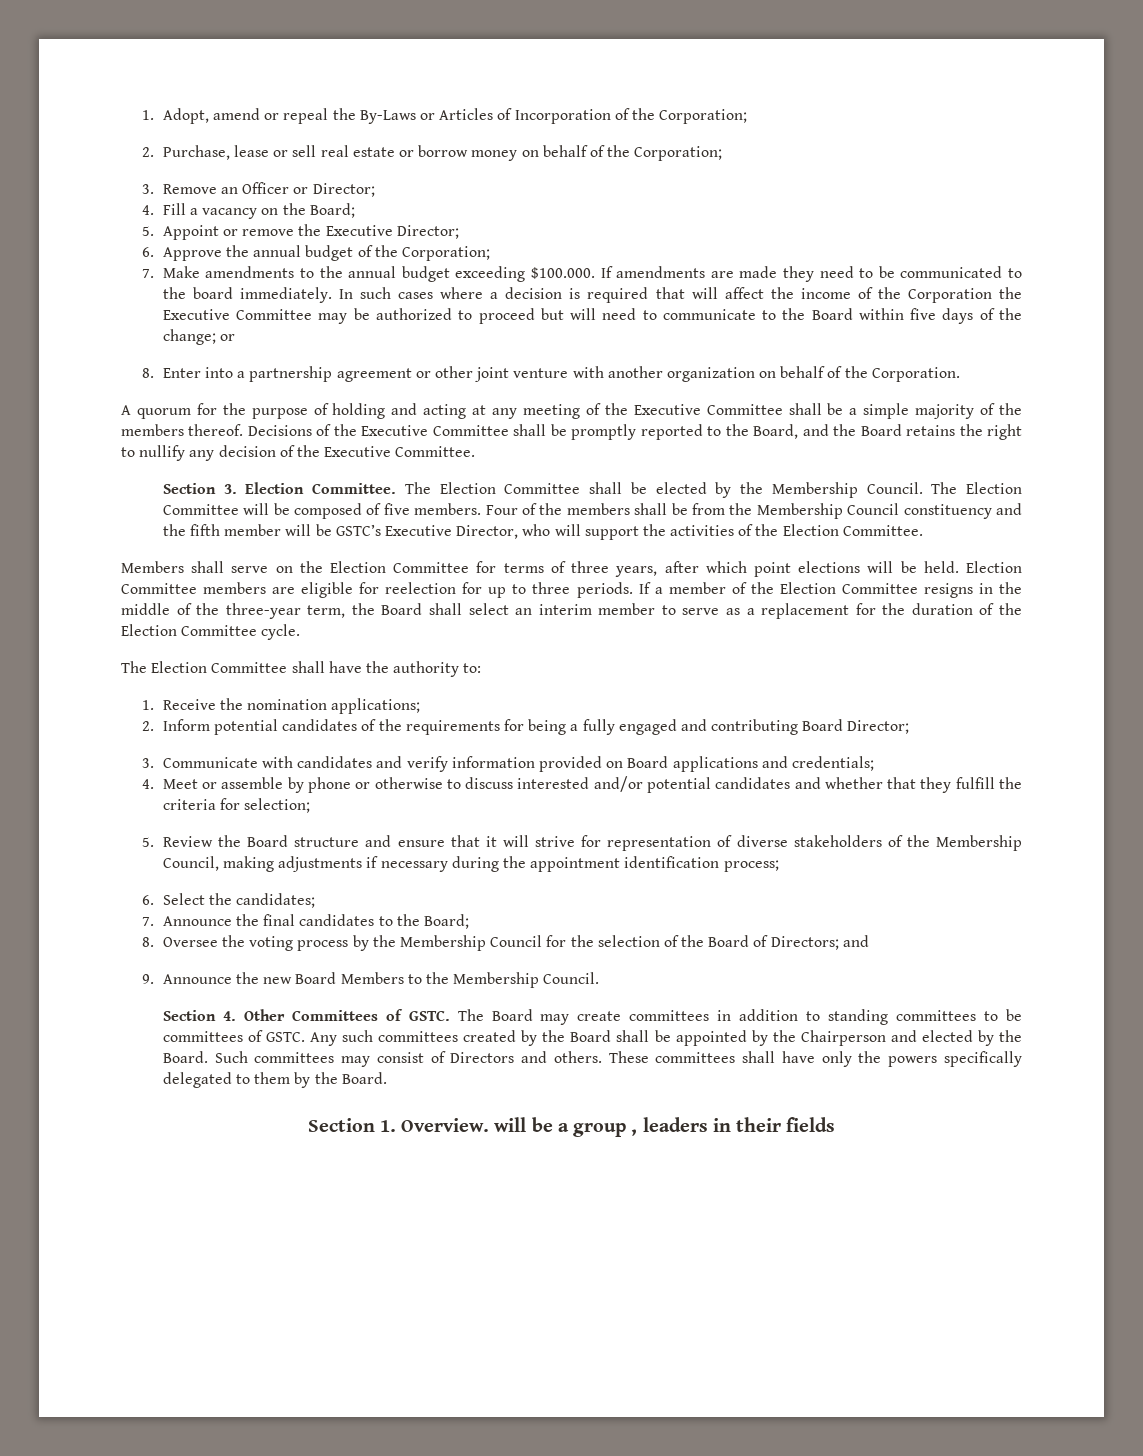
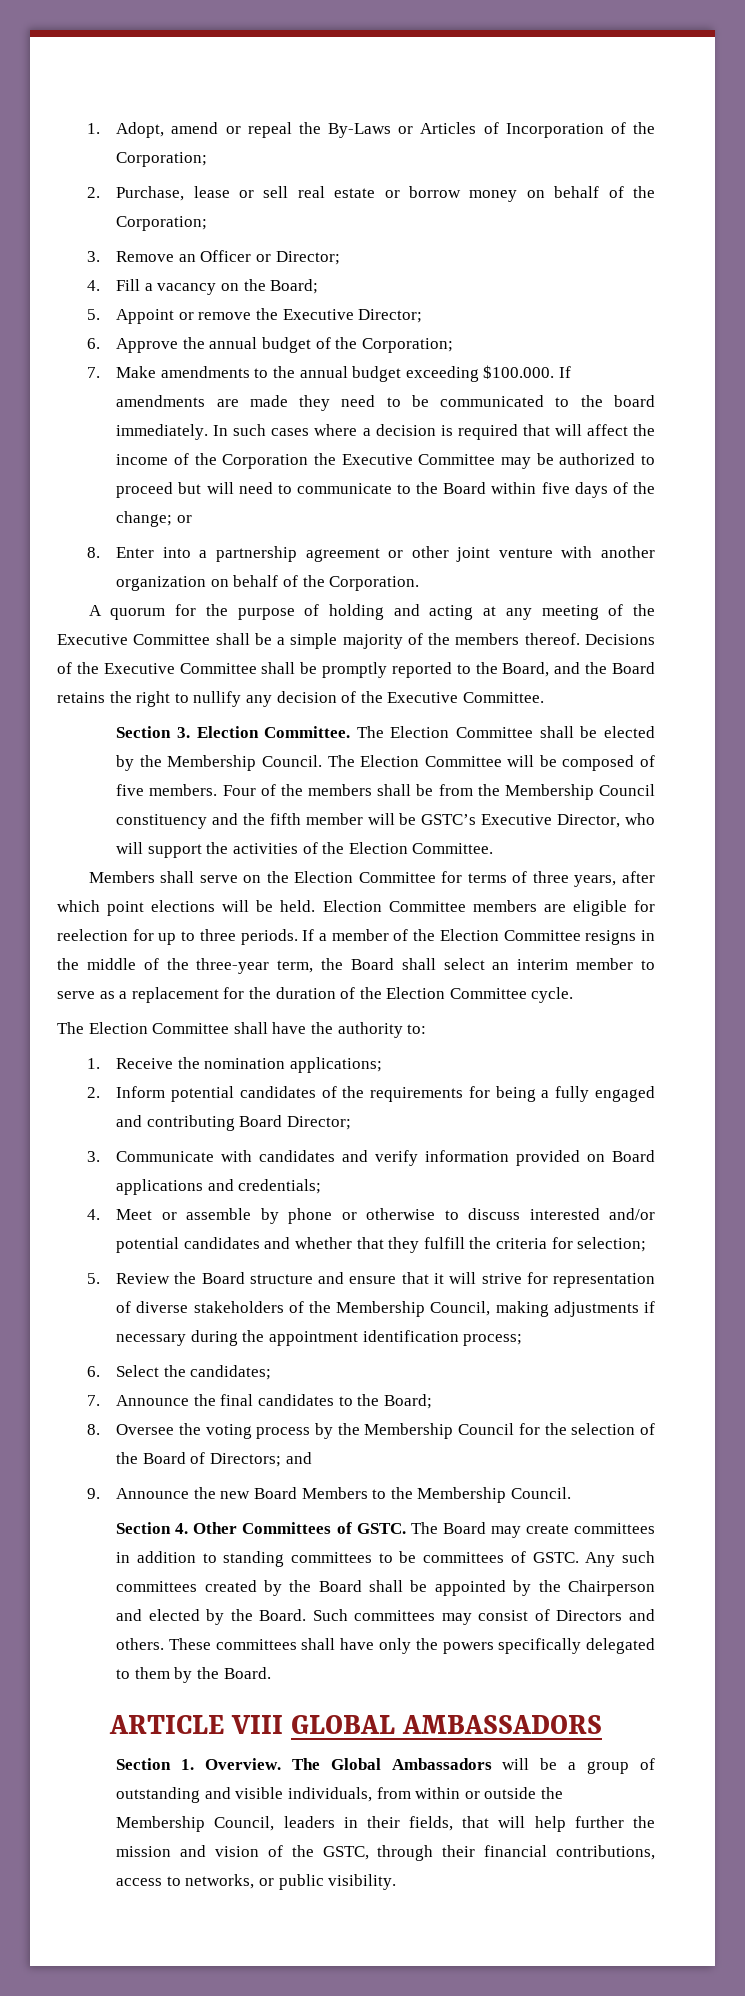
[307,1117,836,1137] Section 1. Overview. will be a group , leaders in their fields -> [108,1715,603,1734] [116,1758,655,1774] [116,1787,563,1803] [116,1816,655,1832] [116,1845,656,1861] [116,1874,397,1890] ARTICLE VIII GLOBAL AMBASSADORS // Section 1. Overview. The Global Ambassadors will be a group of outstanding and visible individuals, from within or outside the Membership Council, leaders in their fields, that will help further the mission and vision of the GSTC, through their financial contributions, access to networks, or public visibility.

